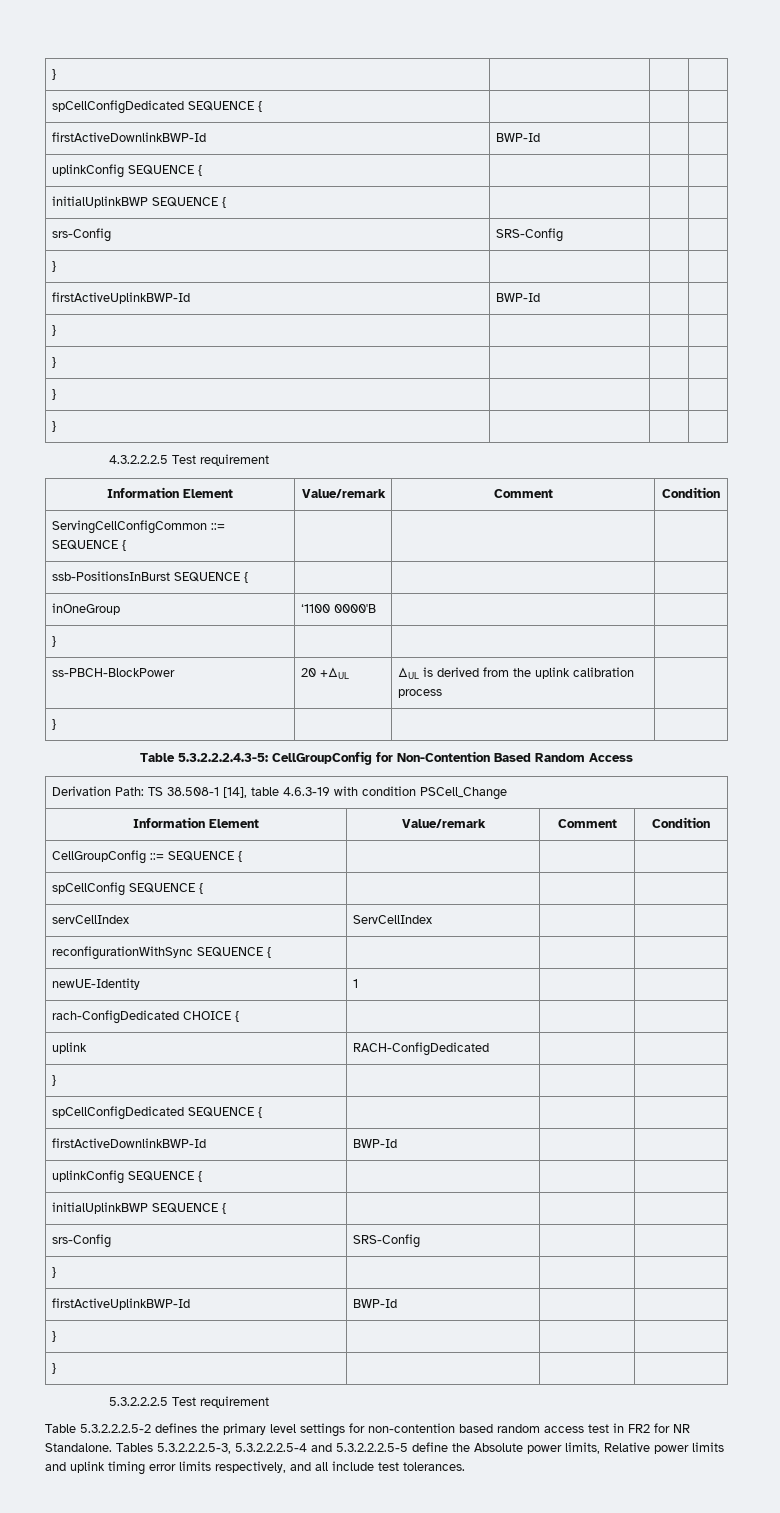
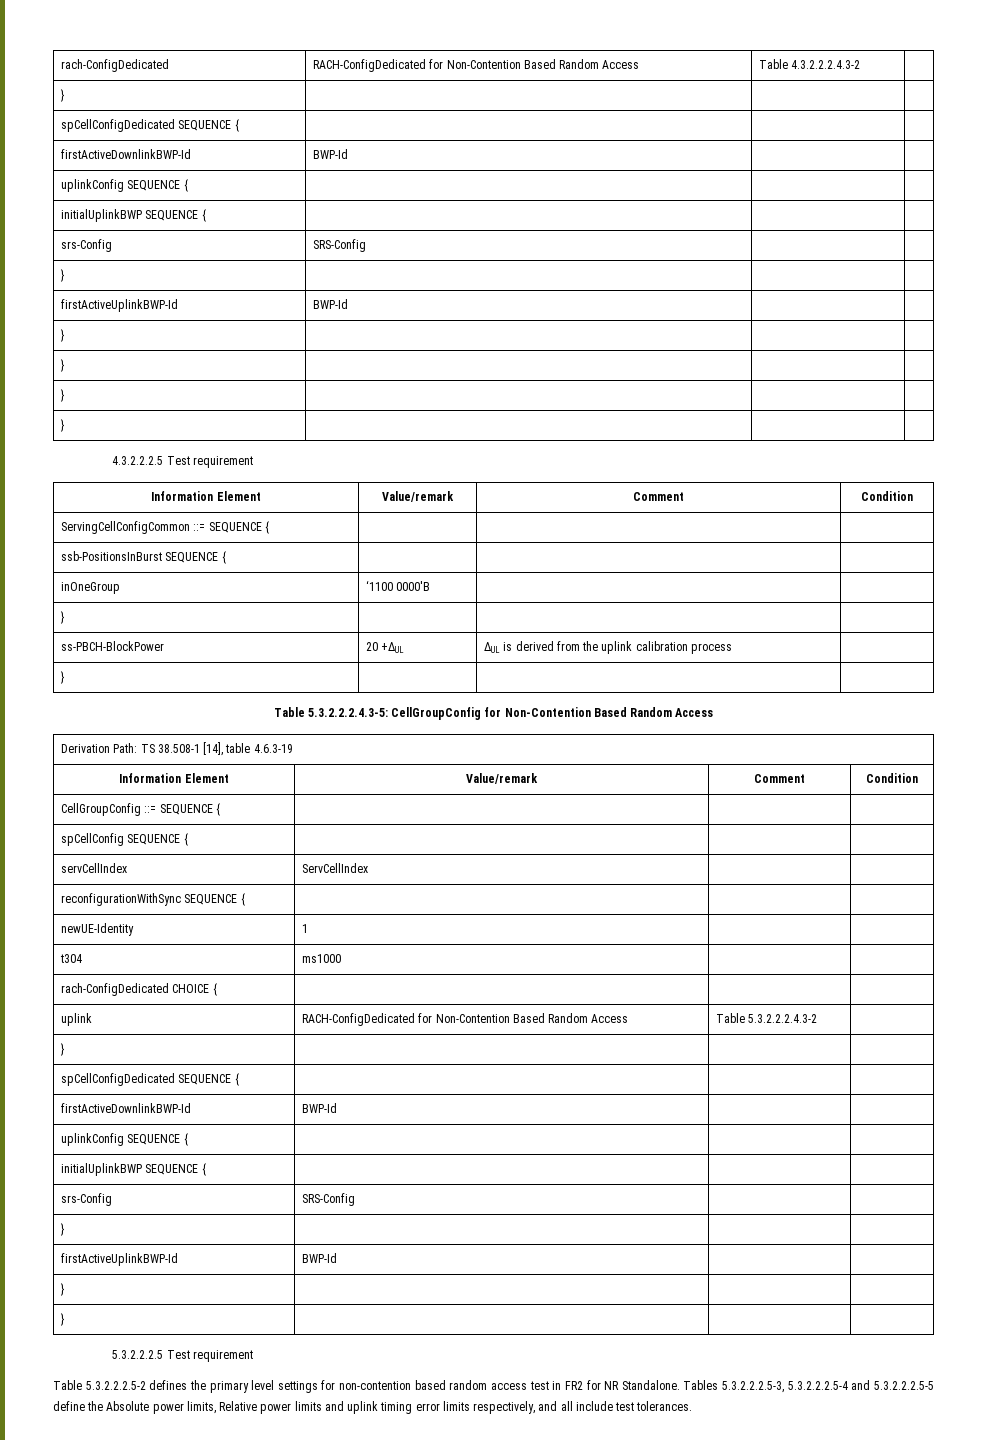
(51, 74) none -> [61,59,170,72] [313,59,640,72] [759,59,861,69] rach-ConfigDedicated | RACH-ConfigDedicated for Non-Contention Based Random Access | Table 4.3.2.2.2.4.3-2 | //
[333,786,507,800] with condition PSCell_Change -> (293, 748) none
(358, 983) none -> [60,954,83,963] [302,954,342,963] // t304 | ms1000 | |
(489, 1049) | -> [418,1013,629,1023] [716,1013,818,1023] for Non-Contention Based Random Access | Table 5.3.2.2.2.4.3-2

